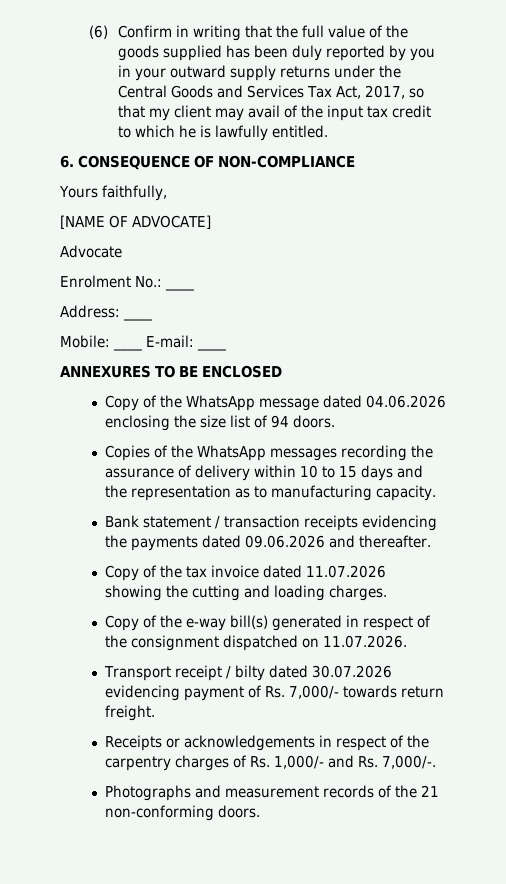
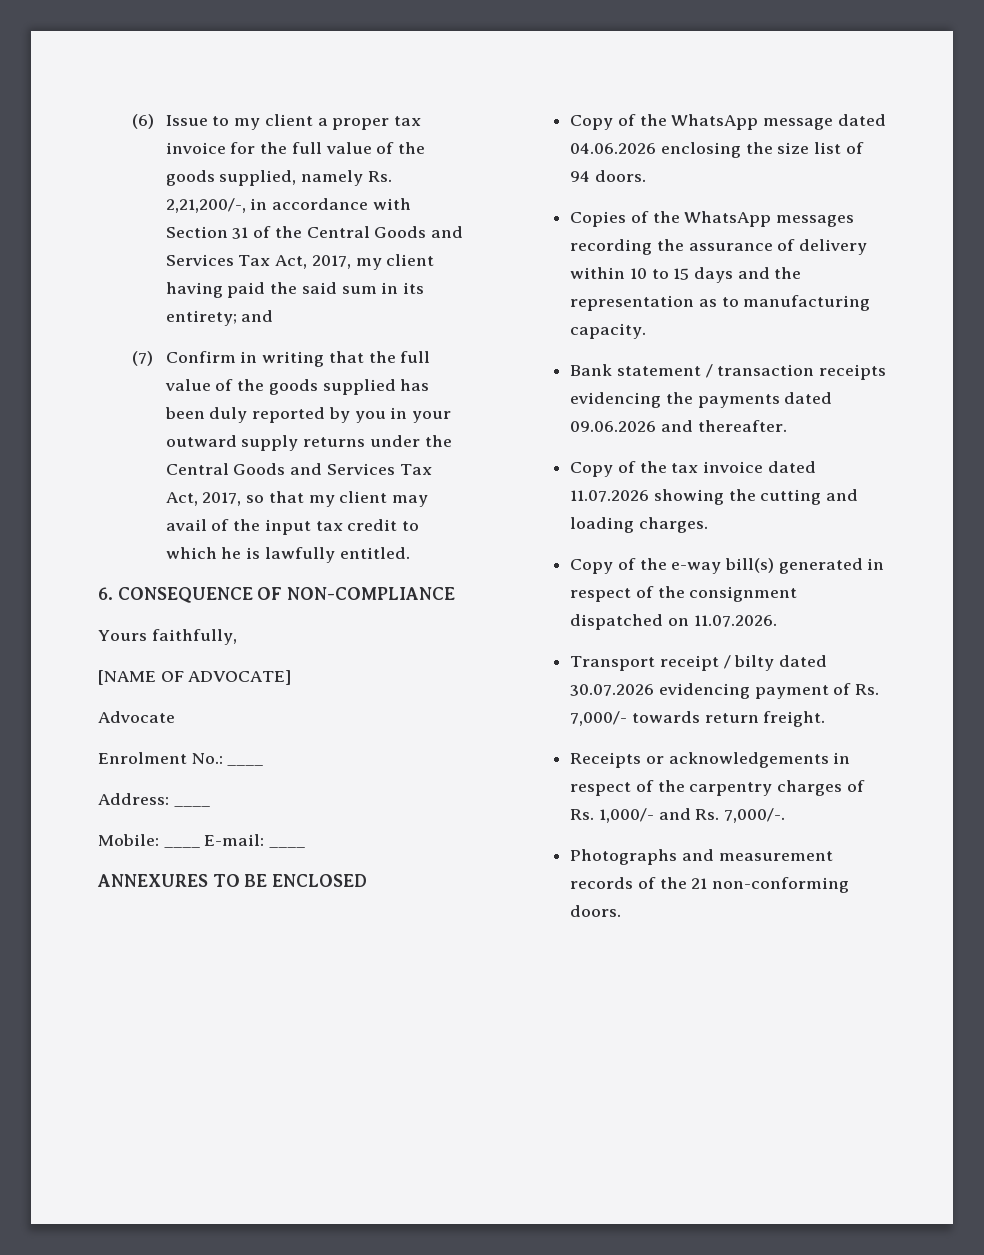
(108, 32) none -> [165,114,421,130] [165,142,425,154] [165,170,392,186] [165,198,411,213] [165,226,463,239] [165,254,435,270] [165,282,424,298] [165,310,274,326] [131,351,153,366] Issue to my client a proper tax invoice for the full value of the goods supplied, namely Rs. 2,21,200/-, in accordance with Section 31 of the Central Goods and Services Tax Act, 2017, my client having paid the said sum in its entirety; and // (7)

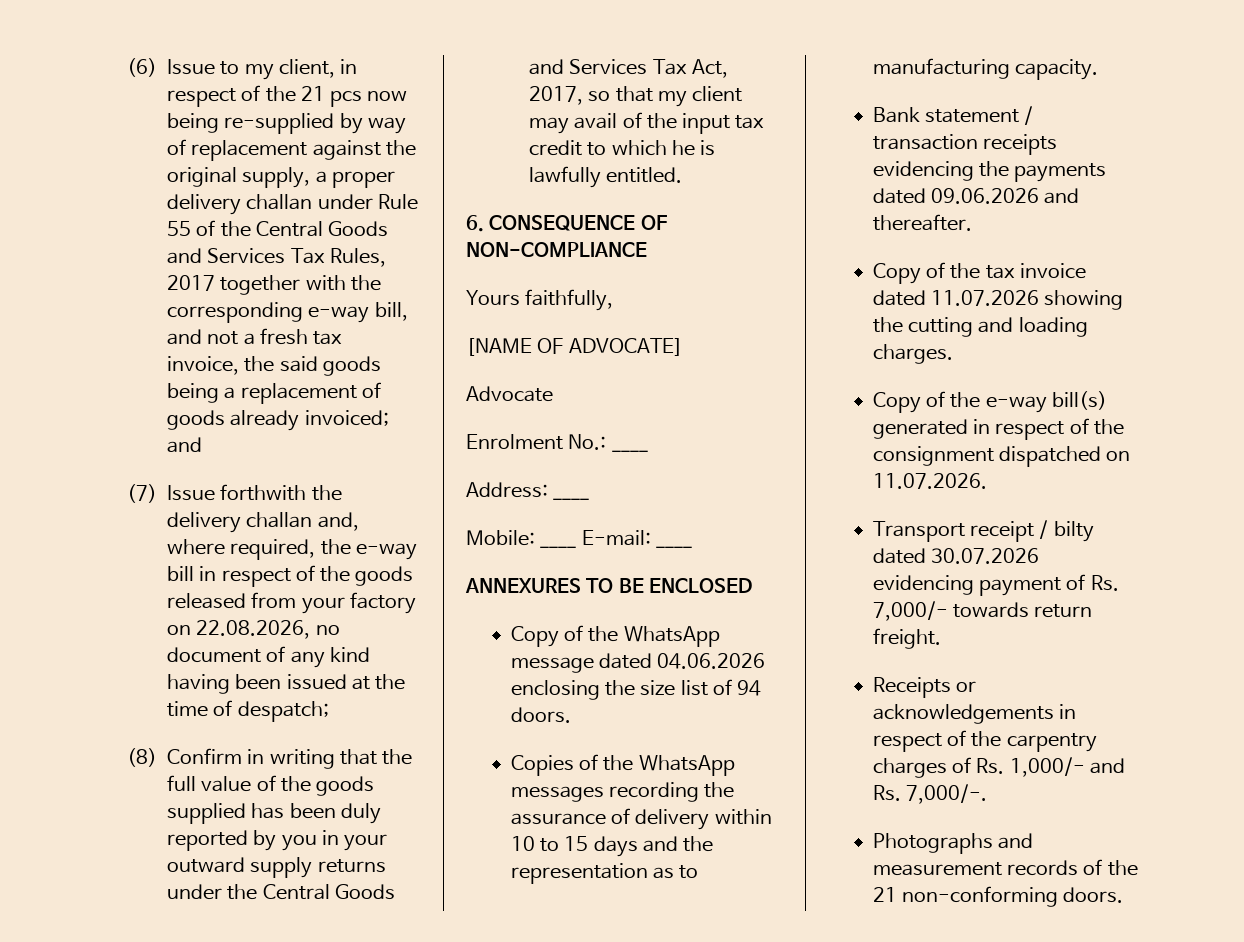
[264,114,421,130] [165,142,425,154] [165,170,392,186] [165,198,411,213] [165,226,249,239] client a proper tax invoice for the full value of the goods supplied, namely Rs. 2,21,200/-, in accordance with Section 31 -> [278,59,358,78] [167,85,408,107] [167,113,406,134] [167,139,416,161] [167,167,395,188] [167,194,418,215] [167,221,192,236] client, in respect of the 21 pcs now being re-supplied by way of replacement against the original supply, a proper delivery challan under Rule 55
[275,254,435,270] [165,282,424,298] [165,310,274,326] [131,351,153,366] Act, 2017, my client having paid the said sum in its entirety; and // (7) -> [329,248,386,267] [167,275,381,295] [167,302,408,323] [167,328,343,345] [167,356,381,376] [167,382,381,404] [167,410,389,431] [167,437,203,453] [127,484,342,503] [167,512,359,533] [167,539,417,560] [167,565,414,587] [167,592,416,614] [167,620,340,639] [167,646,370,668] [167,674,406,694] [167,700,329,722] [127,748,158,767] Rules, 2017 together with the corresponding e-way bill, and not a fresh tax invoice, the said goods being a replacement of goods already invoiced; and // (7) Issue forthwith the delivery challan and, where required, the e-way bill in respect of the goods released from your factory on 22.08.2026, no document of any kind having been issued at the time of despatch; // (8)

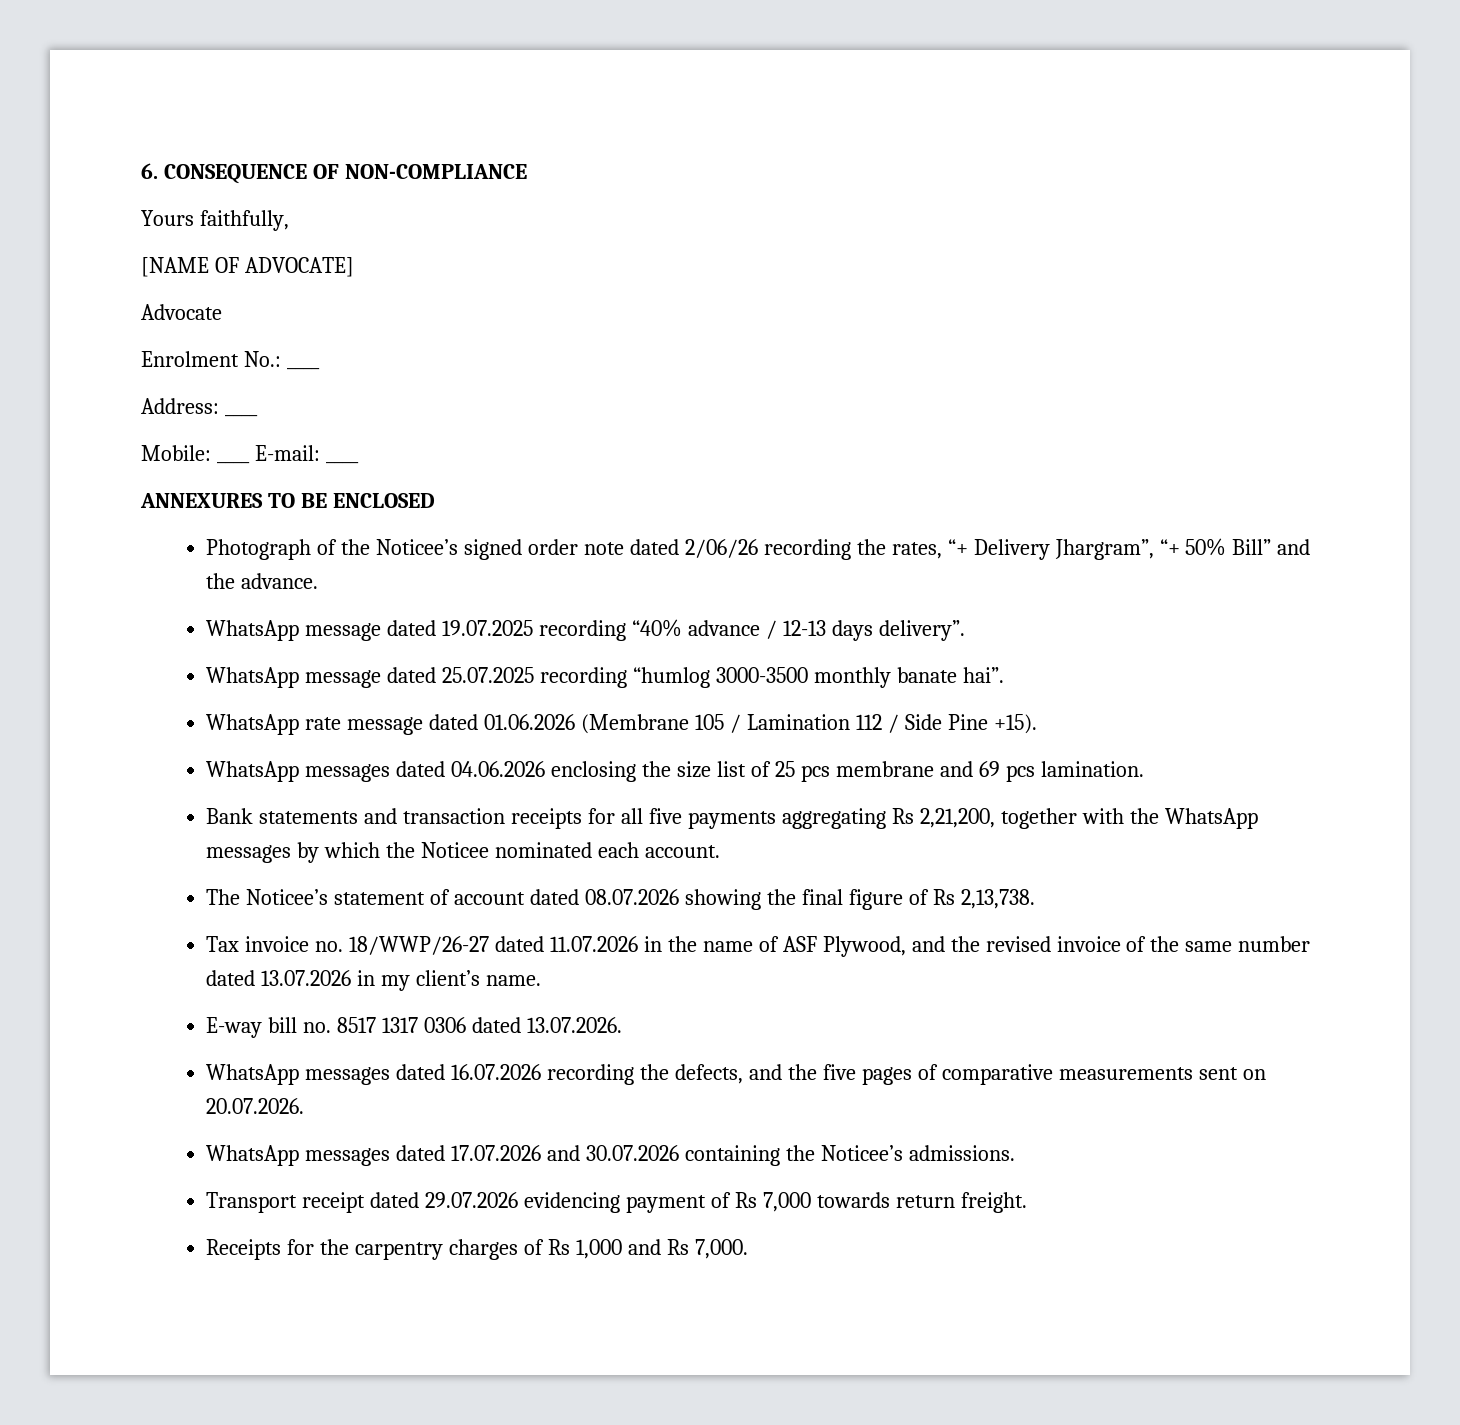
[127,58,358,80] [167,85,408,107] [167,113,406,134] [167,139,416,161] [167,167,395,188] [167,194,418,215] [167,220,389,237] [167,248,386,267] [167,275,381,295] [167,302,408,323] [167,328,343,345] [167,356,381,376] [167,382,381,404] [167,410,389,431] [167,437,203,453] [127,484,342,503] [167,512,359,533] [167,539,417,560] [167,565,414,587] [167,592,416,614] [167,620,340,639] [167,646,370,668] [167,674,406,694] [167,700,329,722] [127,748,413,769] [167,775,375,796] [167,803,381,824] [167,830,388,851] [167,857,386,878] [167,884,395,900] [529,59,728,78] [529,86,743,107] [529,112,765,134] [529,140,716,156] [529,166,683,188] (6) Issue to my client, in respect of the 21 pcs now being re-supplied by way of replacement against the original supply, a proper delivery challan under Rule 55 of the Central Goods and Services Tax Rules, 2017 together with the corresponding e-way bill, and not a fresh tax invoice, the said goods being a replacement of goods already invoiced; and // (7) Issue forthwith the delivery challan and, where required, the e-way bill in respect of the goods released from your factory on 22.08.2026, no document of any kind having been issued at the time of despatch; // (8) Confirm in writing that the full value of the goods supplied has been duly reported by you in your outward supply returns under the Central Goods and Services Tax Act, 2017, so that my client may avail of the input tax credit to which he is lawfully entitled. // -> (141, 171) none
[510,625,720,647] [510,657,594,673] Copy of the WhatsApp message -> [206,538,1311,560] [206,573,319,589] [206,619,965,641] [206,667,1004,688] [206,714,1037,735] [206,761,391,782] Photograph of the Noticee’s signed order note dated 2/06/26 recording the rates, “+ Delivery Jhargram”, “+ 50% Bill” and the advance. // WhatsApp message dated 19.07.2025 recording “40% advance / 12-13 days delivery”. // WhatsApp message dated 25.07.2025 recording “humlog 3000-3500 monthly banate hai”. // WhatsApp rate message dated 01.06.2026 (Membrane 105 / Lamination 112 / Side Pine +15). // WhatsApp messages
[737,680,762,696] [510,707,571,723] [510,754,735,776] [510,782,735,802] [510,808,772,830] [510,836,714,857] [510,863,699,884] [872,58,1099,80] [872,106,1034,125] [872,134,1058,155] [872,161,1107,182] [872,188,1080,204] [872,214,972,231] [872,262,1086,284] [872,290,1124,310] [872,317,1088,337] [872,344,953,364] [872,391,1107,413] [872,418,1124,440] [872,446,1131,467] [872,473,987,489] [872,520,1094,542] [872,548,1040,564] 94 doors. // Copies of the WhatsApp messages recording the assurance of delivery within 10 to 15 days and the representation as to manufacturing capacity. // Bank statement / transaction receipts evidencing the payments dated 09.06.2026 and thereafter. // Copy of the tax invoice dated 11.07.2026 showing the cutting and loading charges. // Copy of the e-way bill(s) generated in respect of the consignment dispatched on 11.07.2026. // Transport receipt / bilty dated 30.07.2026 -> [774,761,1144,782] [206,808,1258,829] [206,842,721,863] [206,889,1035,910] [206,936,1311,957] [206,970,542,991] [206,1017,623,1038] [206,1064,1266,1085] [206,1098,305,1114] [206,1145,1015,1166] [206,1192,519,1213] 25 pcs membrane and 69 pcs lamination. // Bank statements and transaction receipts for all five payments aggregating Rs 2,21,200, together with the WhatsApp messages by which the Noticee nominated each account. // The Noticee’s statement of account dated 08.07.2026 showing the final figure of Rs 2,13,738. // Tax invoice no. 18/WWP/26-27 dated 11.07.2026 in the name of ASF Plywood, and the revised invoice of the same number dated 13.07.2026 in my client’s name. // E-way bill no. 8517 1317 0306 dated 13.07.2026. // WhatsApp messages dated 16.07.2026 recording the defects, and the five pages of comparative measurements sent on 20.07.2026. // WhatsApp messages dated 17.07.2026 and 30.07.2026 containing the Noticee’s admissions. // Transport receipt dated 29.07.2026
[1090,575,1119,591] [872,601,948,621] Rs. 7,000/- -> [735,1192,811,1212] Rs 7,000
[956,681,977,692] [872,704,1077,724] [872,730,1097,752] [872,757,1125,778] [872,784,988,804] [872,833,1034,854] [872,859,1138,876] [872,886,1124,907] or acknowledgements in respect of the carpentry charges of Rs. 1,000/- and Rs. 7,000/-. // Photographs and measurement records of the 21 non-conforming doors. -> [287,1239,748,1260] for the carpentry charges of Rs 1,000 and Rs 7,000.

